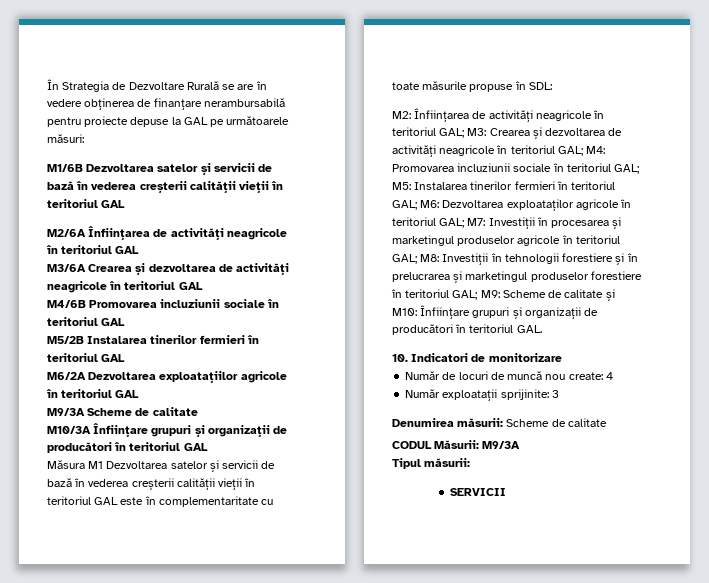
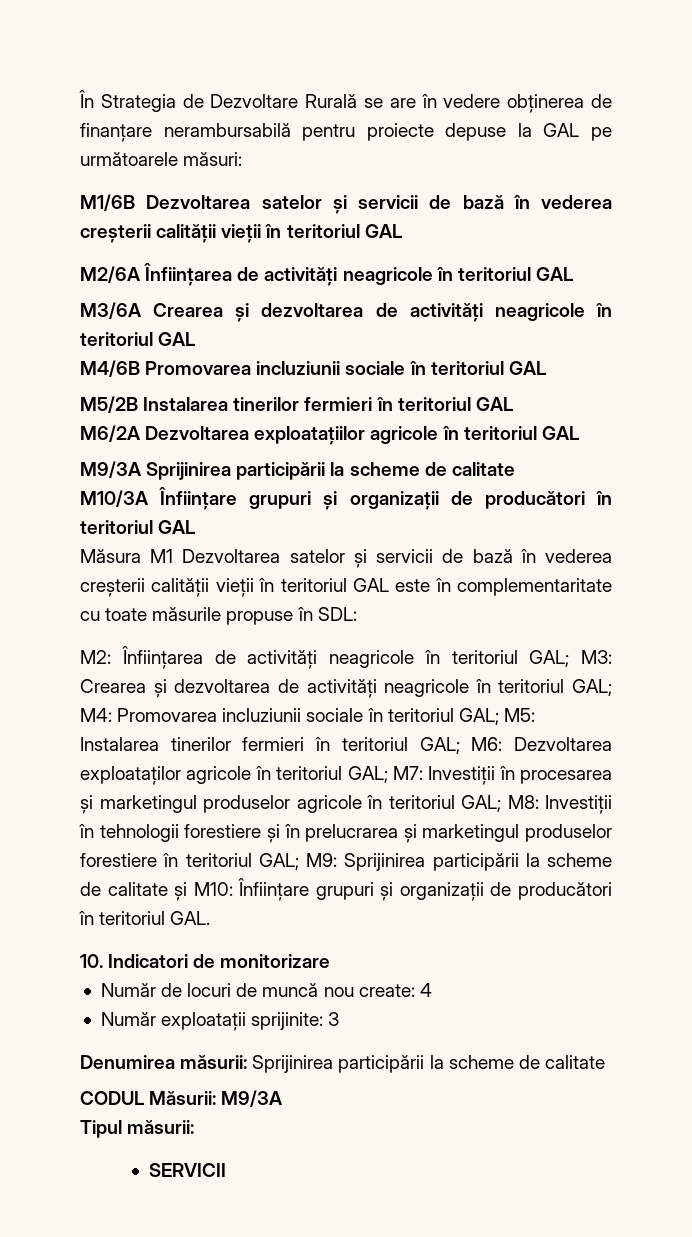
[87,408,133,416] Scheme -> [146,462,420,480] Sprijinirea participării la scheme
[502,290,546,298] Scheme -> [344,853,612,871] Sprijinirea participării la scheme
[506,419,550,427] Scheme -> [252,1055,514,1073] Sprijinirea participării la scheme

